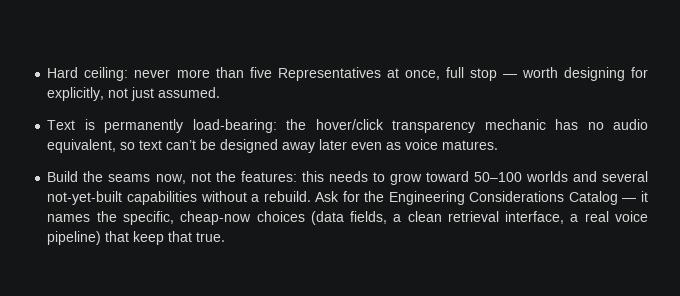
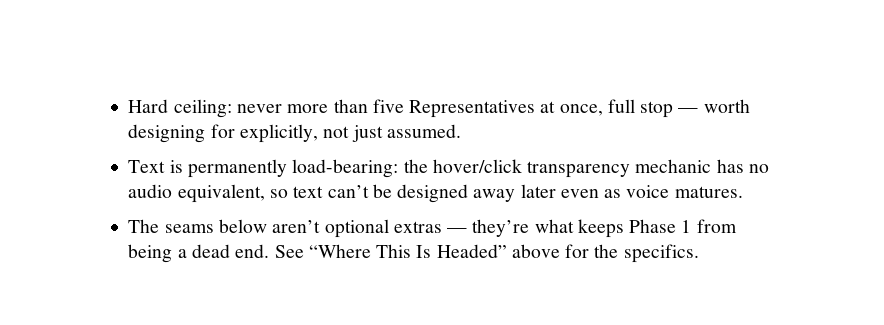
[47,171,648,185] [47,191,648,205] [47,211,648,225] [47,231,226,245] Build the seams now, not the features: this needs to grow toward 50–100 worlds and several not-yet-built capabilities without a rebuild. Ask for the Engineering Considerations Catalog — it names the specific, cheap-now choices (data fields, a clean retrieval interface, a real voice pipeline) that keep that true. -> [128,219,737,238] [128,244,699,263] The seams below aren’t optional extras — they’re what keeps Phase 1 from being a dead end. See “Where This Is Headed” above for the specifics.

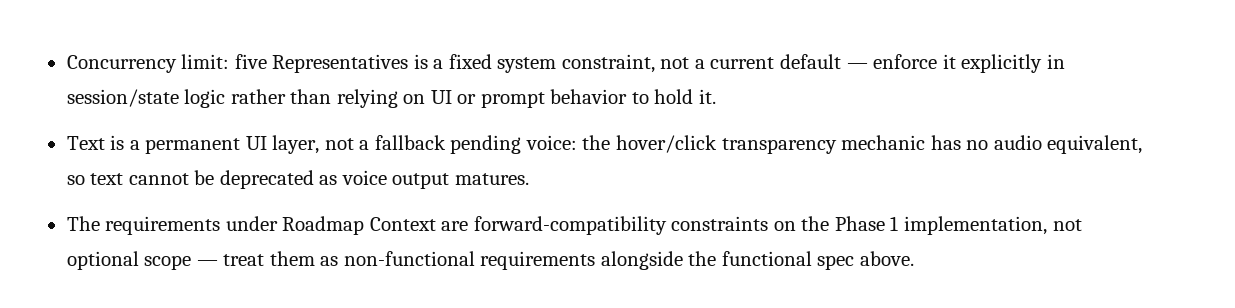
[128,99,750,118] [128,124,461,143] [128,159,399,178] Hard ceiling: never more than five Representatives at once, full stop — worth designing for explicitly, not just assumed. // Text is permanently load-bearing: -> [66,54,1065,73] [66,89,716,108] [66,135,577,154] Concurrency limit: five Representatives is a fixed system constraint, not a current default — enforce it explicitly in session/state logic rather than relying on UI or prompt behavior to hold it. // Text is a permanent UI layer, not a fallback pending voice:
[327,184,599,203] can’t be designed away later even -> [128,170,314,189] cannot be deprecated
(670, 191) none -> [392,173,450,189] output
[164,219,737,238] [128,244,699,263] seams below aren’t optional extras — they’re what keeps Phase 1 from being a dead end. See “Where This Is Headed” above for the specifics. -> [105,216,1082,235] [66,251,914,270] requirements under Roadmap Context are forward-compatibility constraints on the Phase 1 implementation, not optional scope — treat them as non-functional requirements alongside the functional spec above.

